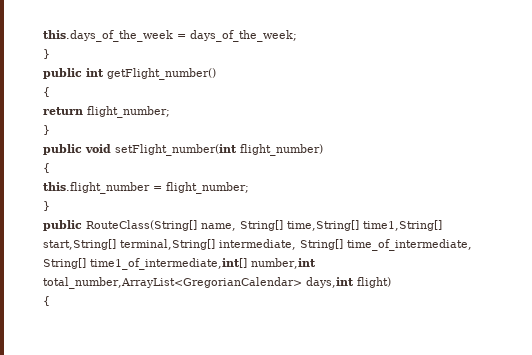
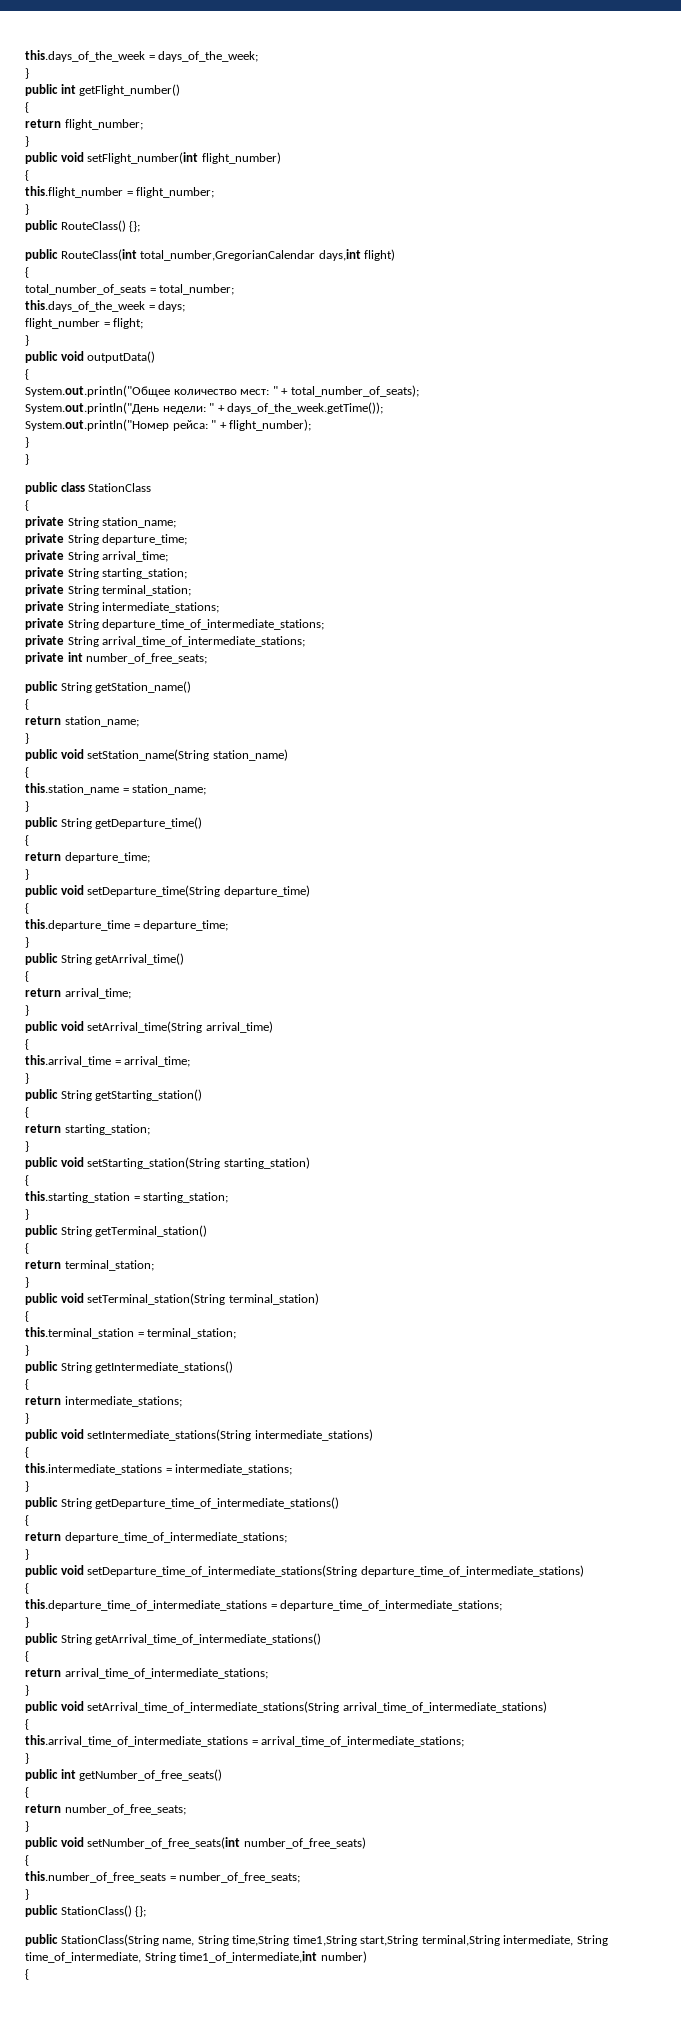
[86,220,442,231] [43,239,472,251] [43,258,316,270] [43,277,391,289] RouteClass(String[] name, String[] time,String[] time1,String[] start,String[] terminal,String[] intermediate, String[] time_of_intermediate, String[] time1_of_intermediate,int[] number,int total_number,ArrayList<GregorianCalendar> days,int flight) -> [60,220,141,232] [25,249,396,261] [25,267,29,278] [25,284,235,295] [25,300,186,312] [25,318,144,329] [25,335,29,346] [25,351,156,363] [25,369,29,380] [25,385,419,397] [25,402,384,414] [25,419,312,431] [25,437,29,448] [25,454,29,465] [25,482,152,494] [25,500,29,511] [25,516,177,528] [25,533,188,545] [25,550,169,562] [25,567,188,579] [25,584,192,596] [25,601,220,613] [25,618,325,630] [25,635,306,647] [25,652,208,664] [25,681,192,693] [25,699,29,710] [25,716,139,727] [25,733,29,744] [25,749,288,761] [25,767,29,778] [25,783,207,795] [25,801,29,812] [25,817,203,829] [25,835,29,846] [25,852,150,863] [25,869,29,880] [25,885,310,897] [25,903,29,914] [25,919,229,931] [25,937,29,948] [25,953,185,965] [25,971,29,982] [25,988,131,999] [25,1005,29,1016] [25,1021,273,1033] [25,1039,29,1050] [25,1055,191,1067] [25,1073,29,1084] [25,1089,203,1101] [25,1107,29,1118] [25,1124,150,1135] [25,1141,29,1152] [25,1157,310,1169] [25,1175,29,1186] [25,1191,229,1203] [25,1209,29,1220] [25,1225,208,1237] [25,1243,29,1254] [25,1260,154,1271] [25,1277,29,1288] [25,1293,319,1305] [25,1311,29,1322] [25,1327,237,1339] [25,1345,29,1356] [25,1361,234,1373] [25,1379,29,1390] [25,1396,182,1407] [25,1413,29,1424] [25,1429,373,1441] [25,1447,29,1458] [25,1463,293,1475] [25,1481,29,1492] [25,1497,340,1509] [25,1515,29,1526] [25,1532,287,1543] [25,1549,29,1560] [25,1565,584,1577] [25,1583,29,1594] [25,1599,503,1611] [25,1617,29,1628] [25,1633,322,1645] [25,1651,29,1662] [25,1668,268,1679] [25,1685,29,1696] [25,1701,547,1713] [25,1719,29,1730] [25,1735,465,1747] [25,1753,29,1764] [25,1769,223,1781] [25,1787,29,1798] [25,1804,186,1815] [25,1821,29,1832] [25,1837,366,1849] [25,1855,29,1866] [25,1871,301,1883] [25,1889,29,1900] [25,1905,147,1917] [25,1934,608,1946] [25,1951,367,1963] RouteClass() {}; // public RouteClass(int total_number,GregorianCalendar days,int flight) // { // total_number_of_seats = total_number; // this.days_of_the_week = days; // flight_number = flight; // } // public void outputData() // { // System.out.println("Общее количество мест: " + total_number_of_seats); // System.out.println("День недели: " + days_of_the_week.getTime()); // System.out.println("Номер рейса: " + flight_number); // } // } // public class StationClass // { // private String station_name; // private String departure_time; // private String arrival_time; // private String starting_station; // private String terminal_station; // private String intermediate_stations; // private String departure_time_of_intermediate_stations; // private String arrival_time_of_intermediate_stations; // private int number_of_free_seats; // public String getStation_name() // { // return station_name; // } // public void setStation_name(String station_name) // { // this.station_name = station_name; // } // public String getDeparture_time() // { // return departure_time; // } // public void setDeparture_time(String departure_time) // { // this.departure_time = departure_time; // } // public String getArrival_time() // { // return arrival_time; // } // public void setArrival_time(String arrival_time) // { // this.arrival_time = arrival_time; // } // public String getStarting_station() // { // return starting_station; // } // public void setStarting_station(String starting_station) // { // this.starting_station = starting_station; // } // public String getTerminal_station() // { // return terminal_station; // } // public void setTerminal_station(String terminal_station) // { // this.terminal_station = terminal_station; // } // public String getIntermediate_stations() // { // return intermediate_stations; // } // public void setIntermediate_stations(String intermediate_stations) // { // this.intermediate_stations = intermediate_stations; // } // public String getDeparture_time_of_intermediate_stations() // { // return departure_time_of_intermediate_stations; // } // public void setDeparture_time_of_intermediate_stations(String departure_time_of_intermediate_stations) // { // this.departure_time_of_intermediate_stations = departure_time_of_intermediate_stations; // } // public String getArrival_time_of_intermediate_stations() // { // return arrival_time_of_intermediate_stations; // } // public void setArrival_time_of_intermediate_stations(String arrival_time_of_intermediate_stations) // { // this.arrival_time_of_intermediate_stations = arrival_time_of_intermediate_stations; // } // public int getNumber_of_free_seats() // { // return number_of_free_seats; // } // public void setNumber_of_free_seats(int number_of_free_seats) // { // this.number_of_free_seats = number_of_free_seats; // } // public StationClass() {}; // public StationClass(String name, String time,String time1,String start,String terminal,String intermediate, String time_of_intermediate, String time1_of_intermediate,int number)

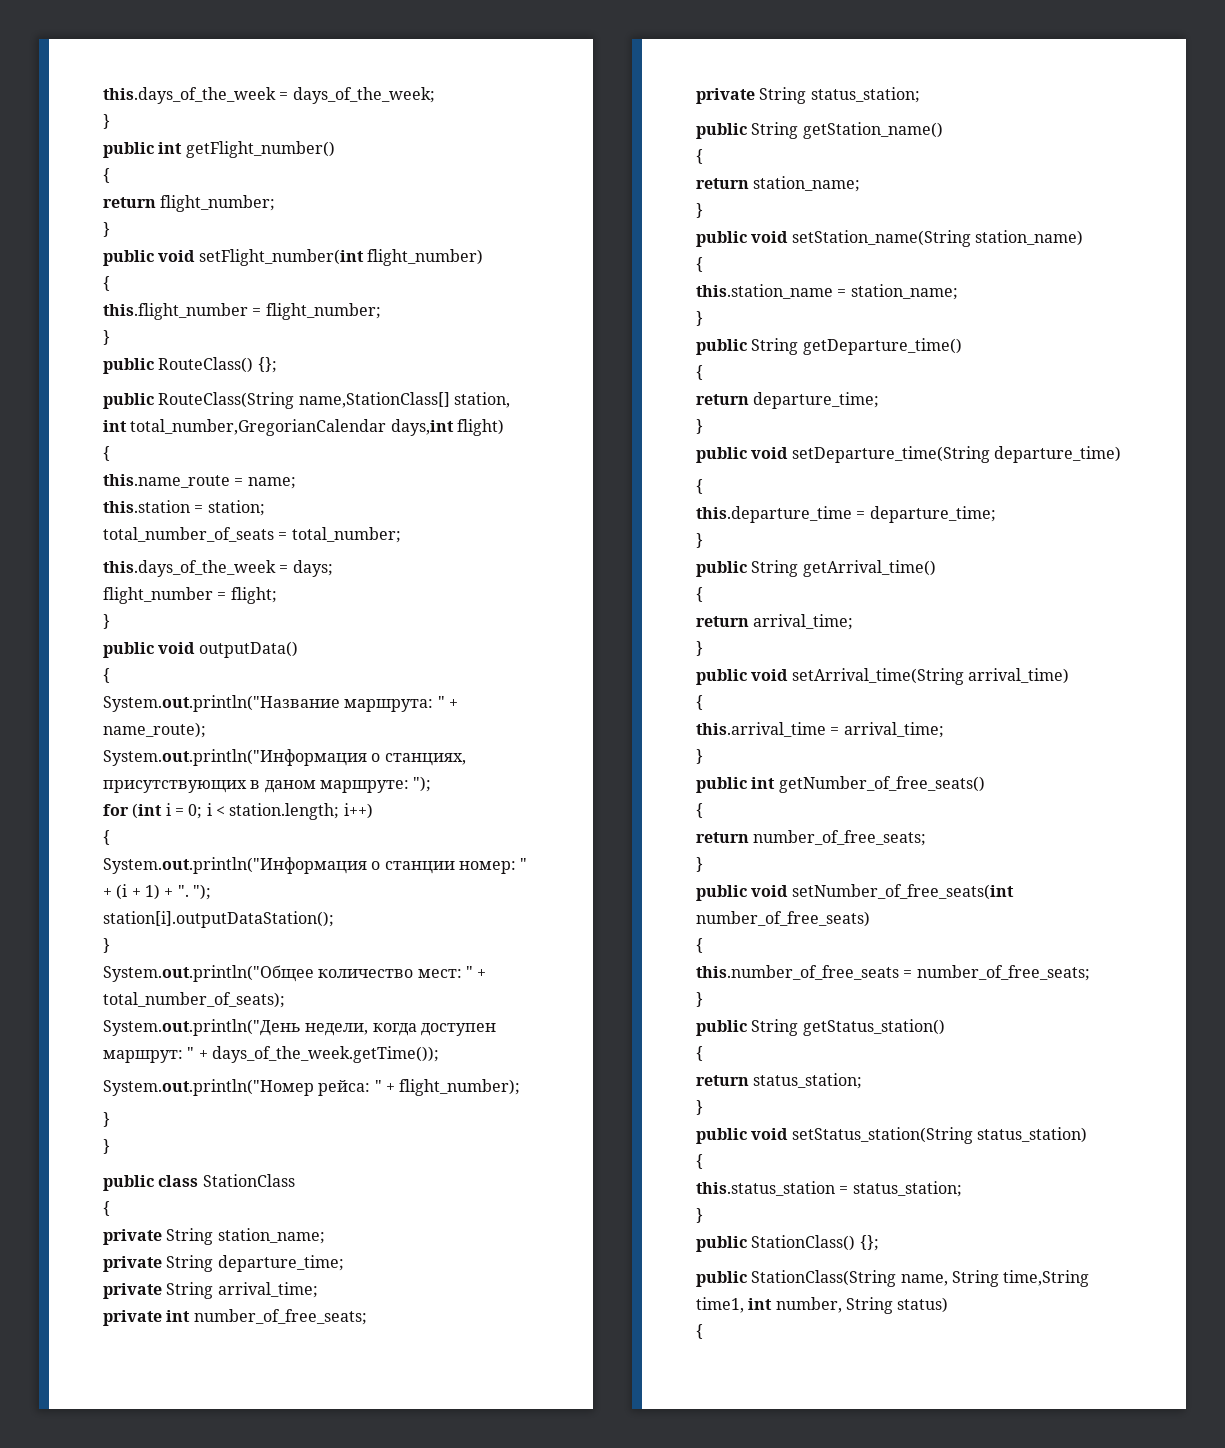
[60,249,137,261] RouteClass(int -> [158,392,510,409] [103,420,127,432] RouteClass(String name,StationClass[] station, int
(29, 272) none -> [103,474,296,489] [103,500,265,516] // this.name_route = name; // this.station = station;
(29, 374) none -> [103,695,458,712] [103,722,206,738] [103,749,466,766] [103,776,432,793] [103,803,373,820] [103,830,110,845] [103,857,528,874] [103,884,211,900] [103,911,334,928] [103,938,110,953] // System.out.println("Название маршрута: " + name_route); // System.out.println("Информация о станциях, присутствующих в даном маршруте: "); // for (int i = 0; i < station.length; i++) // { // System.out.println("Информация о станции номер: " + (i + 1) + ". "); // station[i].outputDataStation(); // }
[162,406,206,414] недели: -> [305,1023,496,1036] [103,1050,183,1063] недели, когда доступен маршрут:
[67,568,188,579] [25,584,192,596] [25,601,220,613] [25,618,325,630] [25,635,306,647] [25,652,208,664] String starting_station; // private String terminal_station; // private String intermediate_stations; // private String departure_time_of_intermediate_stations; // private String arrival_time_of_intermediate_stations; // private int number_of_free_seats; -> [166,1309,367,1325] [696,87,920,104] int number_of_free_seats; // private String status_station;
[25,1089,203,1101] [25,1107,29,1118] [25,1124,150,1135] [25,1141,29,1152] [25,1157,310,1169] [25,1175,29,1186] [25,1191,229,1203] [25,1209,29,1220] [25,1225,208,1237] [25,1243,29,1254] [25,1260,154,1271] [25,1277,29,1288] [25,1293,319,1305] [25,1311,29,1322] [25,1327,237,1339] [25,1345,29,1356] [25,1361,234,1373] [25,1379,29,1390] [25,1396,182,1407] [25,1413,29,1424] [25,1429,373,1441] [25,1447,29,1458] [25,1463,293,1475] [25,1481,29,1492] [25,1497,340,1509] [25,1515,29,1526] [25,1532,287,1543] [25,1549,29,1560] [25,1565,584,1577] [25,1583,29,1594] [25,1599,503,1611] [25,1617,29,1628] [25,1633,322,1645] [25,1651,29,1662] [25,1668,268,1679] [25,1685,29,1696] [25,1701,547,1713] [25,1719,29,1730] [25,1735,465,1747] [25,1753,29,1764] // public String getStarting_station() // { // return starting_station; // } // public void setStarting_station(String starting_station) // { // this.starting_station = starting_station; // } // public String getTerminal_station() // { // return terminal_station; // } // public void setTerminal_station(String terminal_station) // { // this.terminal_station = terminal_station; // } // public String getIntermediate_stations() // { // return intermediate_stations; // } // public void setIntermediate_stations(String intermediate_stations) // { // this.intermediate_stations = intermediate_stations; // } // public String getDeparture_time_of_intermediate_stations() // { // return departure_time_of_intermediate_stations; // } // public void setDeparture_time_of_intermediate_stations(String departure_time_of_intermediate_stations) // { // this.departure_time_of_intermediate_stations = departure_time_of_intermediate_stations; // } // public String getArrival_time_of_intermediate_stations() // { // return arrival_time_of_intermediate_stations; // } // public void setArrival_time_of_intermediate_stations(String arrival_time_of_intermediate_stations) // { // this.arrival_time_of_intermediate_stations = arrival_time_of_intermediate_stations; // } -> (703, 756) none
(29, 1894) none -> [696,1019,945,1036] [696,1046,703,1061] [696,1073,863,1089] [696,1100,703,1115] [696,1127,1087,1144] [696,1154,703,1169] [696,1181,962,1197] [696,1208,703,1223] // public String getStatus_station() // { // return status_station; // } // public void setStatus_station(String status_station) // { // this.status_station = status_station; // }
[292,1935,608,1946] [25,1951,367,1963] time1,String start,String terminal,String intermediate, String time_of_intermediate, String time1_of_intermediate,int number) -> [696,1297,949,1314] time1, int number, String status)

